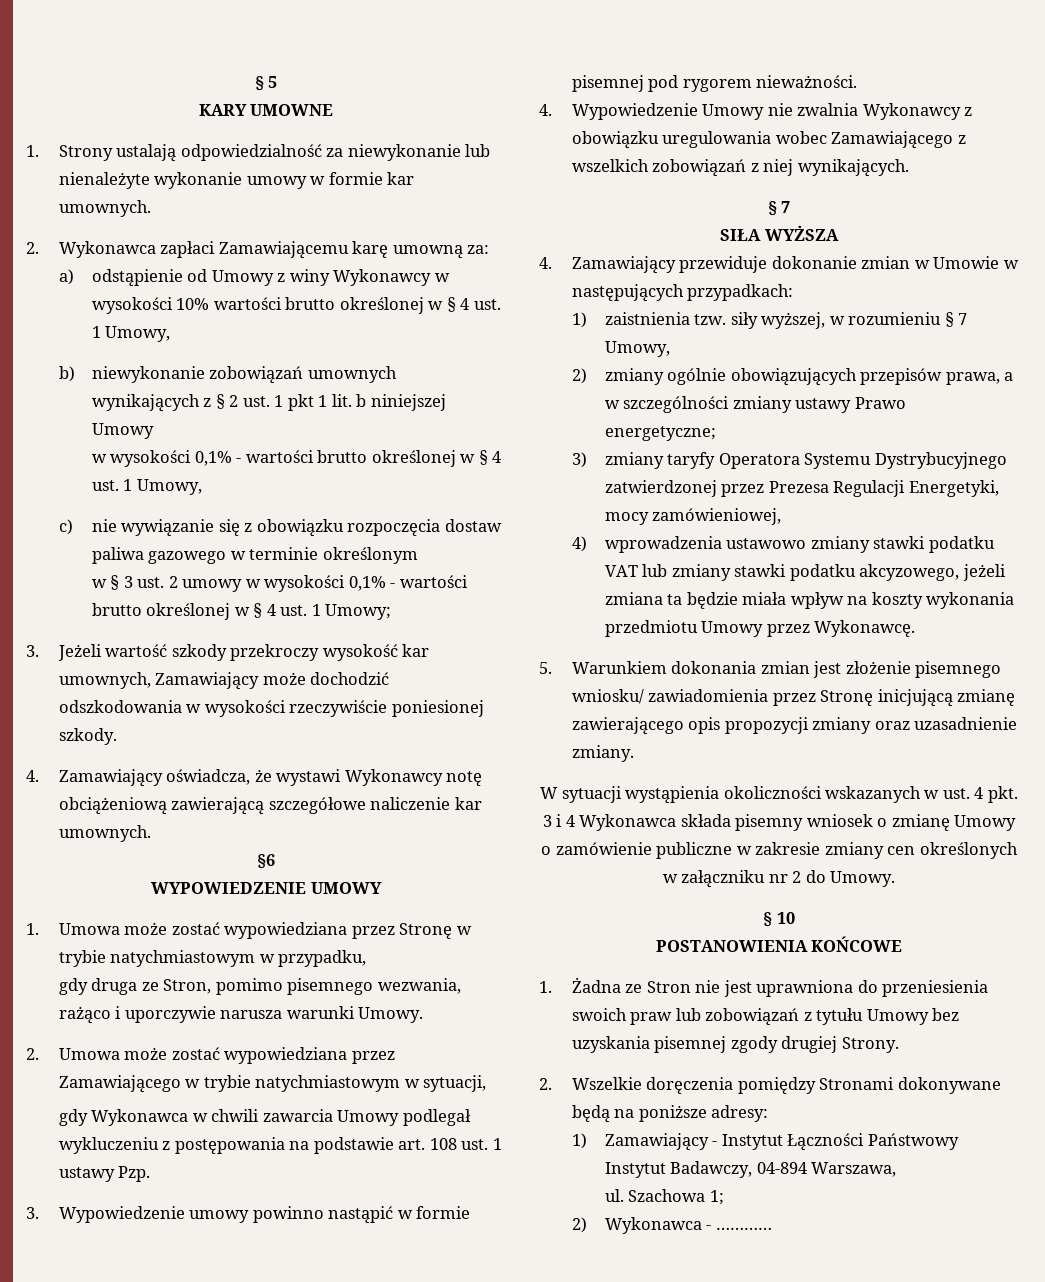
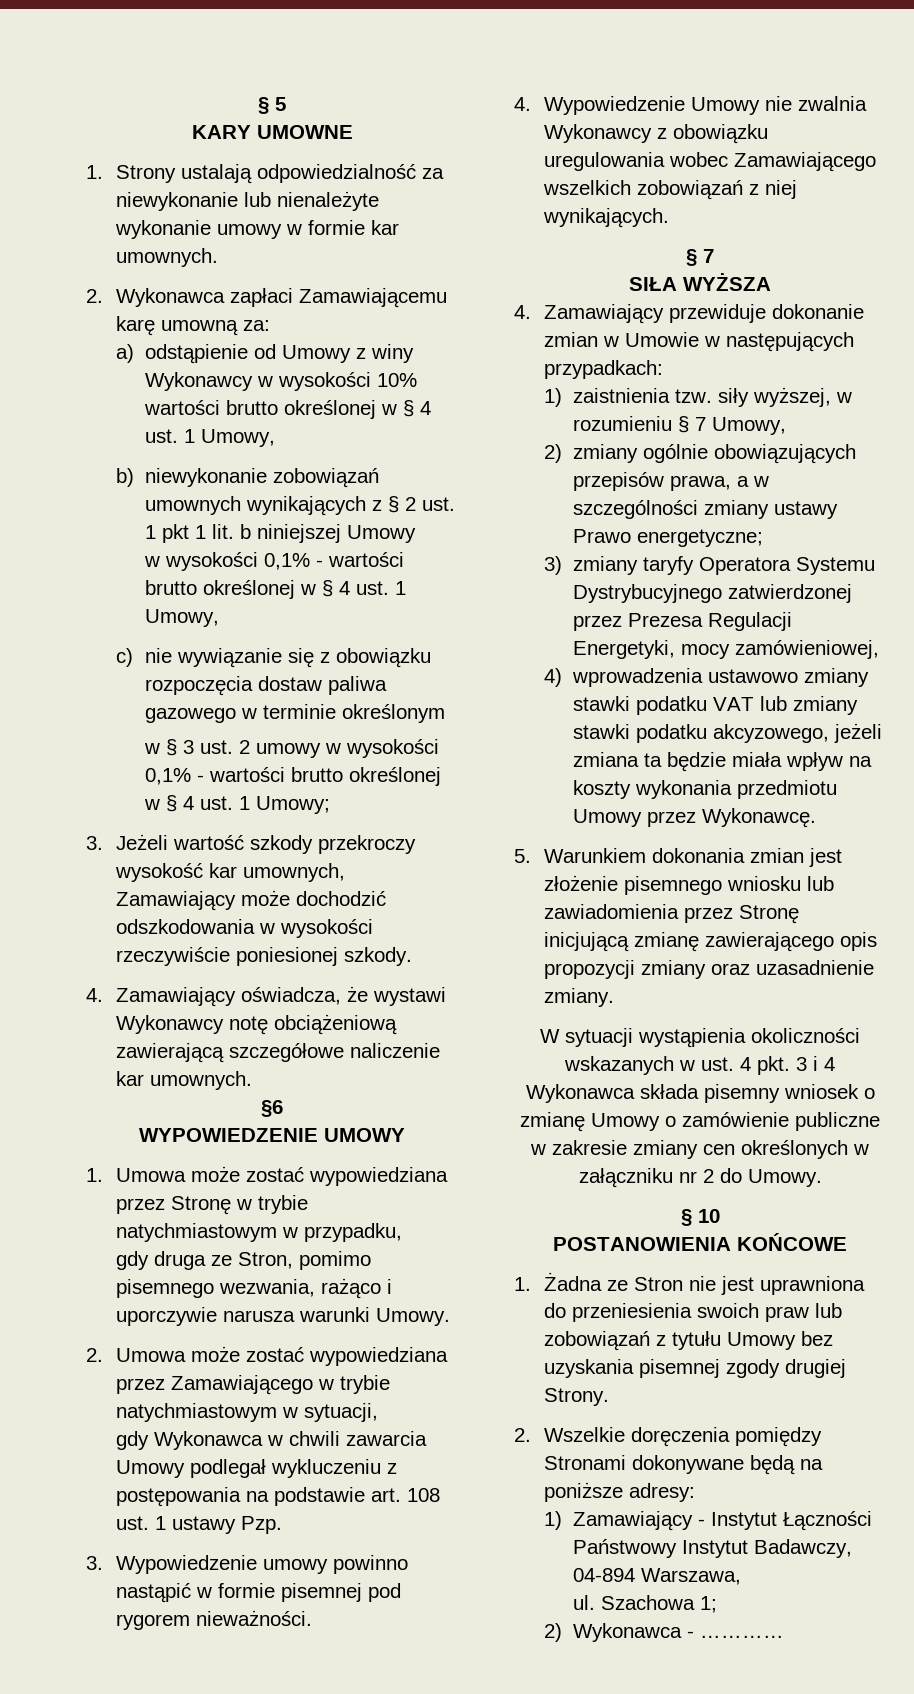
[957,135,966,144] z -> (876, 162) none
[571,689,644,704] wniosku/ -> [726,876,834,891] wniosku lub

